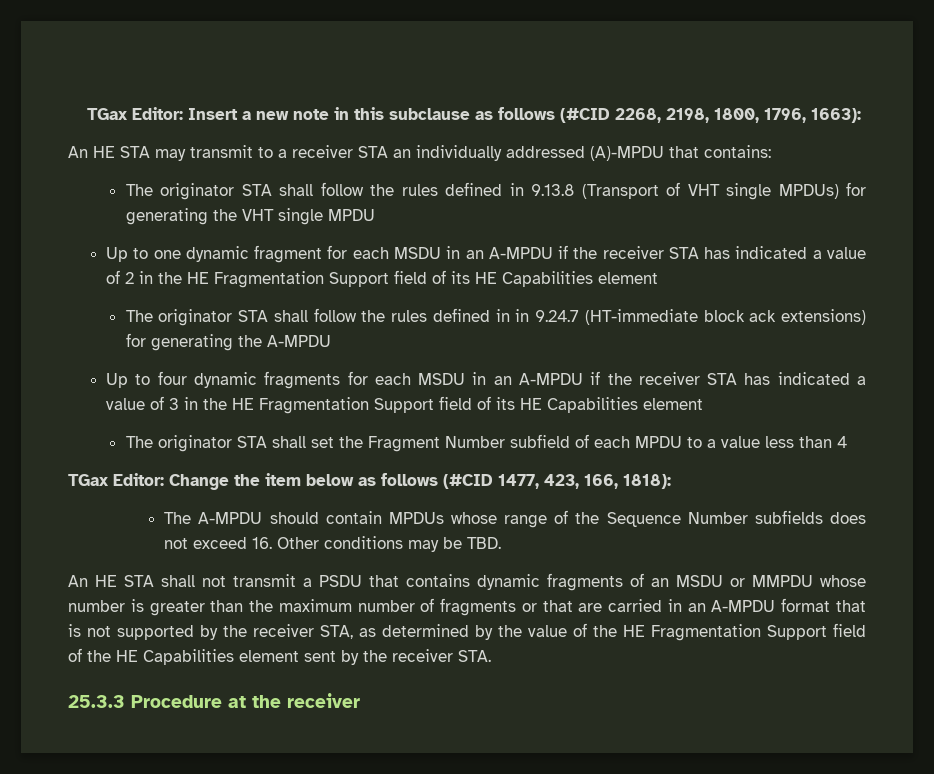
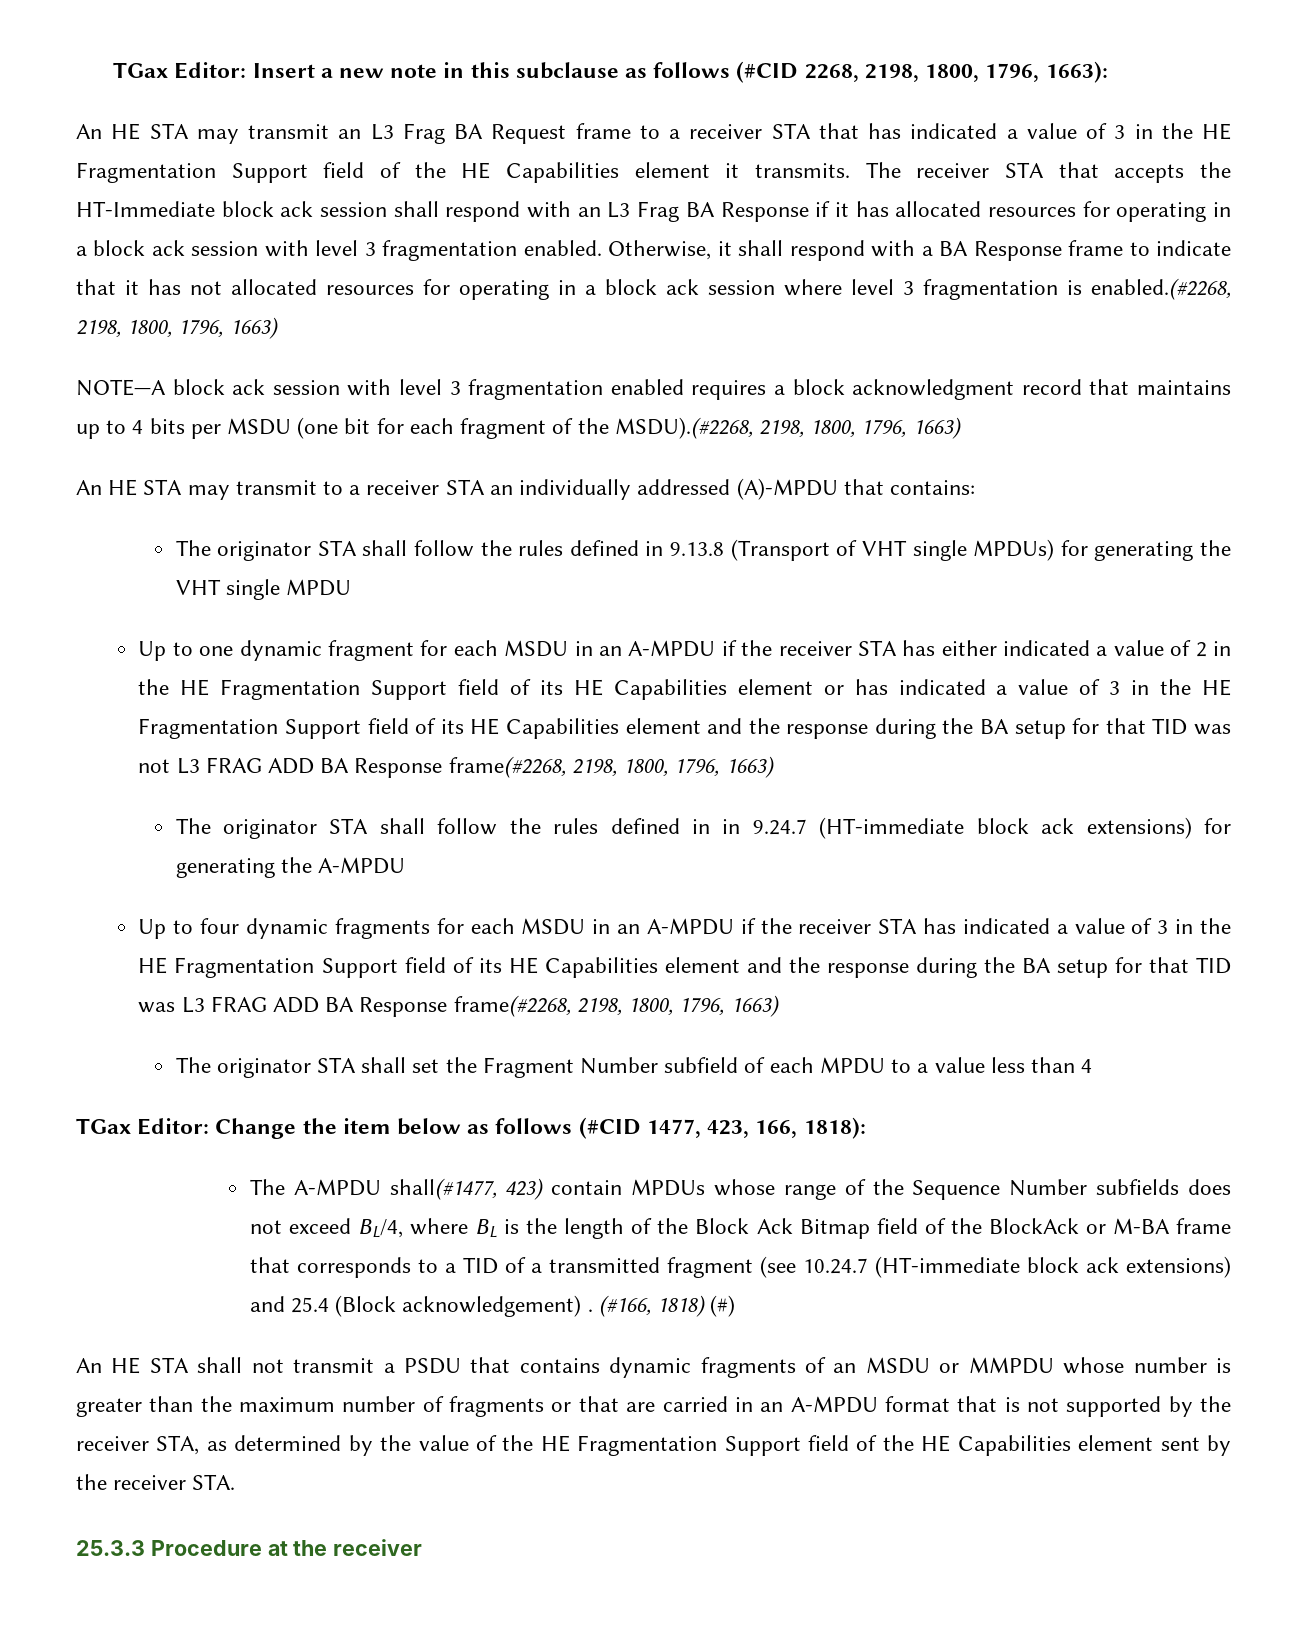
(862, 115) none -> [76,123,1231,144] [76,162,1231,183] [76,201,1232,222] [76,240,1232,261] [76,278,1231,300] [76,317,279,339] [76,379,1231,400] [76,417,962,439] // An HE STA may transmit an L3 Frag BA Request frame to a receiver STA that has indicated a value of 3 in the HE Fragmentation Support field of the HE Capabilities element it transmits. The receiver STA that accepts the HT-Immediate block ack session shall respond with an L3 Frag BA Response if it has allocated resources for operating in a block ack session with level 3 fragmentation enabled. Otherwise, it shall respond with a BA Response frame to indicate that it has not allocated resources for operating in a block ack session where level 3 fragmentation is enabled.(#2268, 2198, 1800, 1796, 1663) // NOTE—A block ack session with level 3 fragmentation enabled requires a block acknowledgment record that maintains up to 4 bits per MSDU (one bit for each fragment of the MSDU).(#2268, 2198, 1800, 1796, 1663)
(731, 253) none -> [941,640,997,656] either
(659, 278) none -> [823,679,1232,696] [138,718,1232,739] [138,756,775,778] or has indicated a value of 3 in the HE Fragmentation Support field of its HE Capabilities element and the response during the BA setup for that TID was not L3 FRAG ADD BA Response frame(#2268, 2198, 1800, 1796, 1663)
(704, 404) none -> [746,957,1231,978] [138,995,780,1017] and the response during the BA setup for that TID was L3 FRAG ADD BA Response frame(#2268, 2198, 1800, 1796, 1663)
[269,512,319,524] should -> [389,1178,545,1200] shall(#1477, 423)
[252,536,502,552] 16. Other conditions may be TBD. -> [357,1218,1232,1239] [249,1256,1232,1278] [249,1295,736,1317] BL/4, where BL is the length of the Block Ack Bitmap field of the BlockAck or M-BA frame that corresponds to a TID of a transmitted fragment (see 10.24.7 (HT-immediate block ack extensions) and 25.4 (Block acknowledgement) . (#166, 1818) (#)

